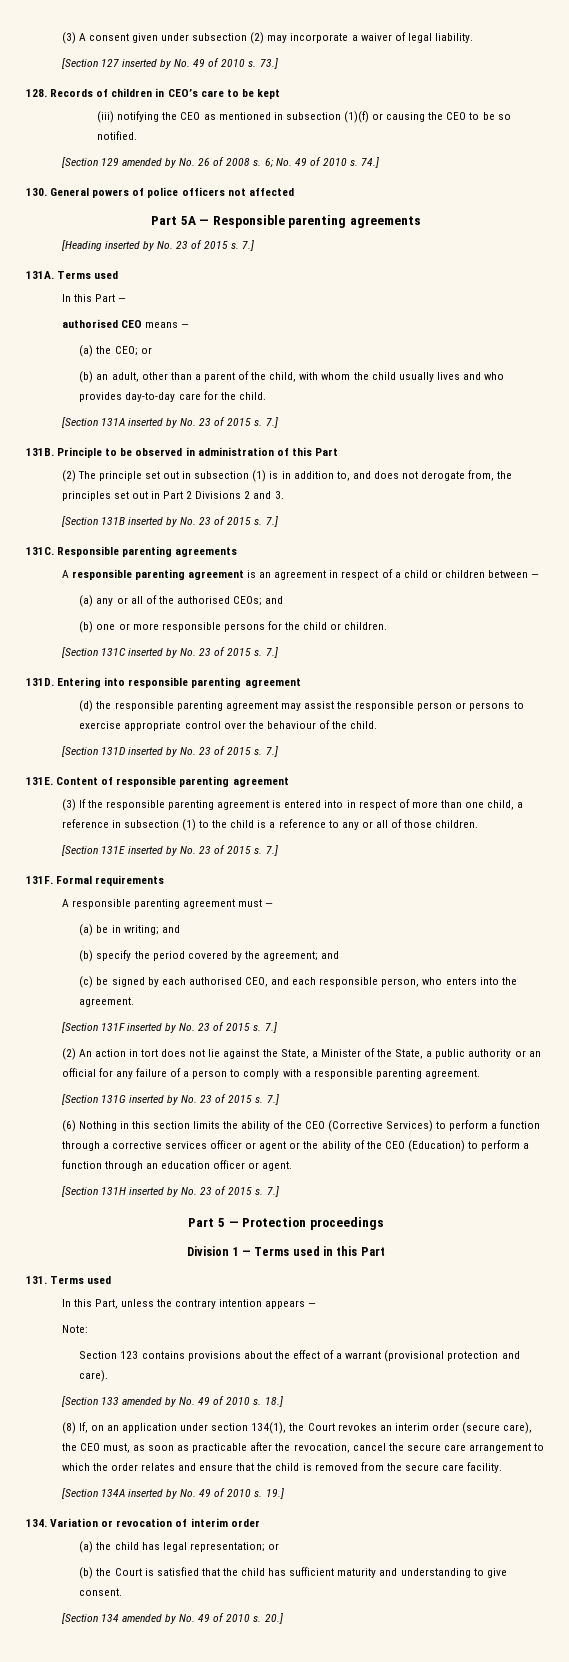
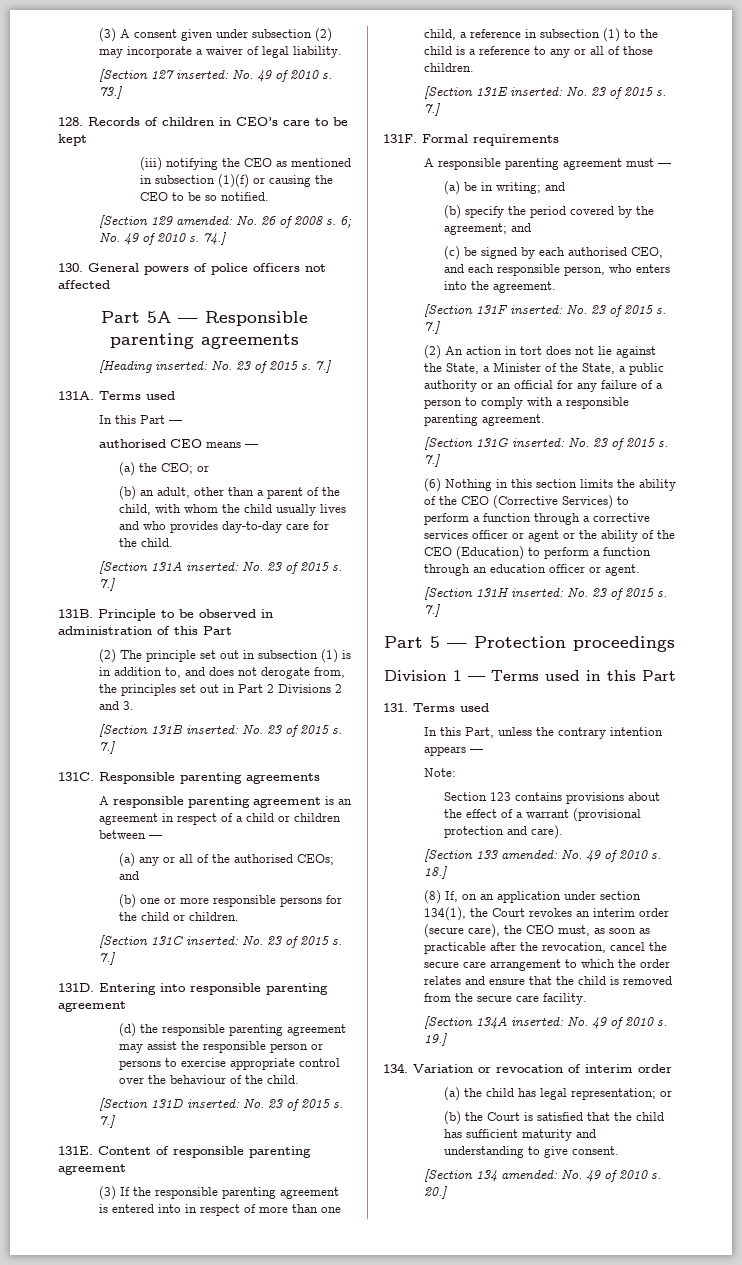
[121,59,171,69] inserted by -> [175,70,229,79] inserted:
[121,158,176,168] amended by -> [175,216,233,225] amended:
[104,241,154,251] inserted by -> [154,361,208,370] inserted:
[127,418,177,428] inserted by -> [185,562,239,571] inserted:
[127,517,177,527] inserted by -> [185,725,239,734] inserted:
[127,648,177,658] inserted by -> [185,936,239,945] inserted:
[127,747,177,757] inserted by -> [186,1099,240,1108] inserted:
[127,846,177,856] inserted by -> [509,87,563,96] inserted:
[126,1023,176,1033] inserted by -> [509,305,563,314] inserted:
[128,1095,178,1105] inserted by -> [511,438,565,447] inserted:
[128,1187,178,1197] inserted by -> [510,588,564,597] inserted:
[121,1397,176,1407] amended by -> [500,850,558,859] amended:
[127,1489,177,1499] inserted by -> [510,1017,564,1026] inserted:
[121,1614,176,1624] amended by -> [500,1170,558,1179] amended:

